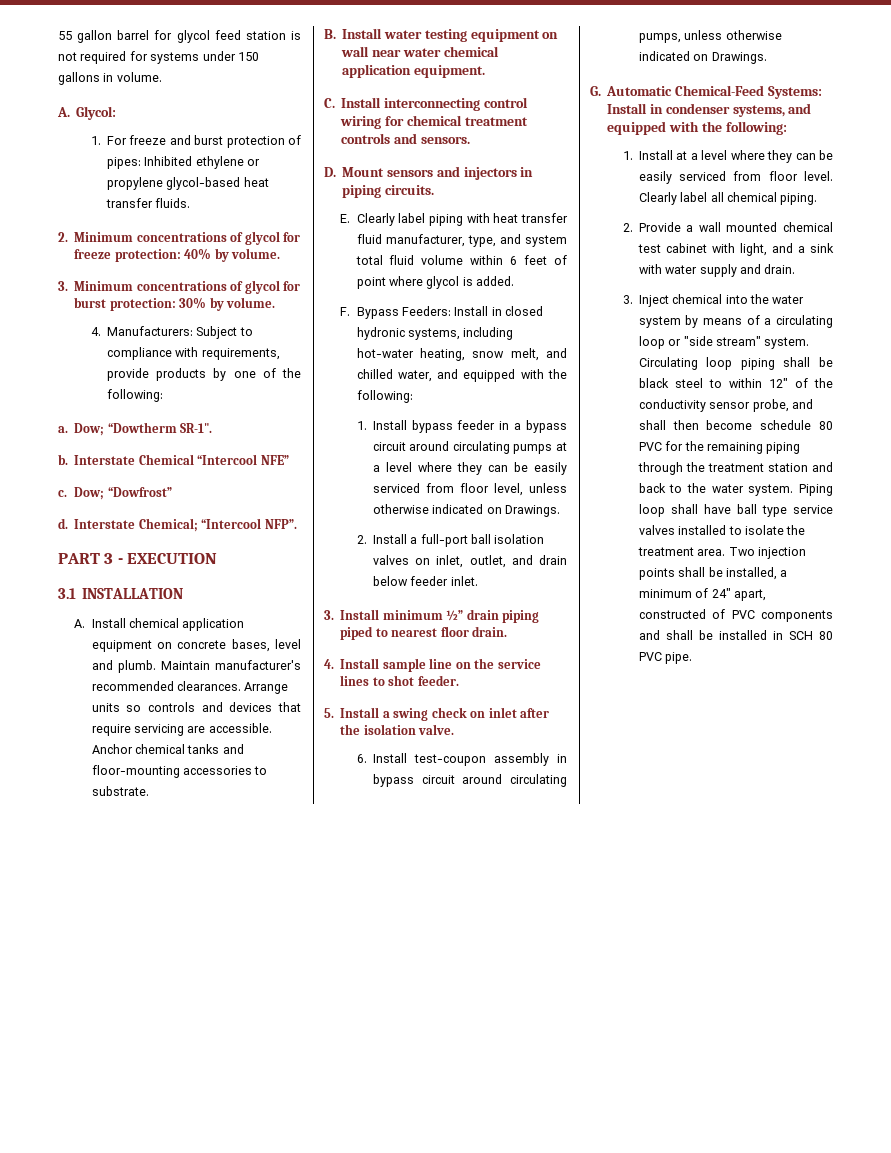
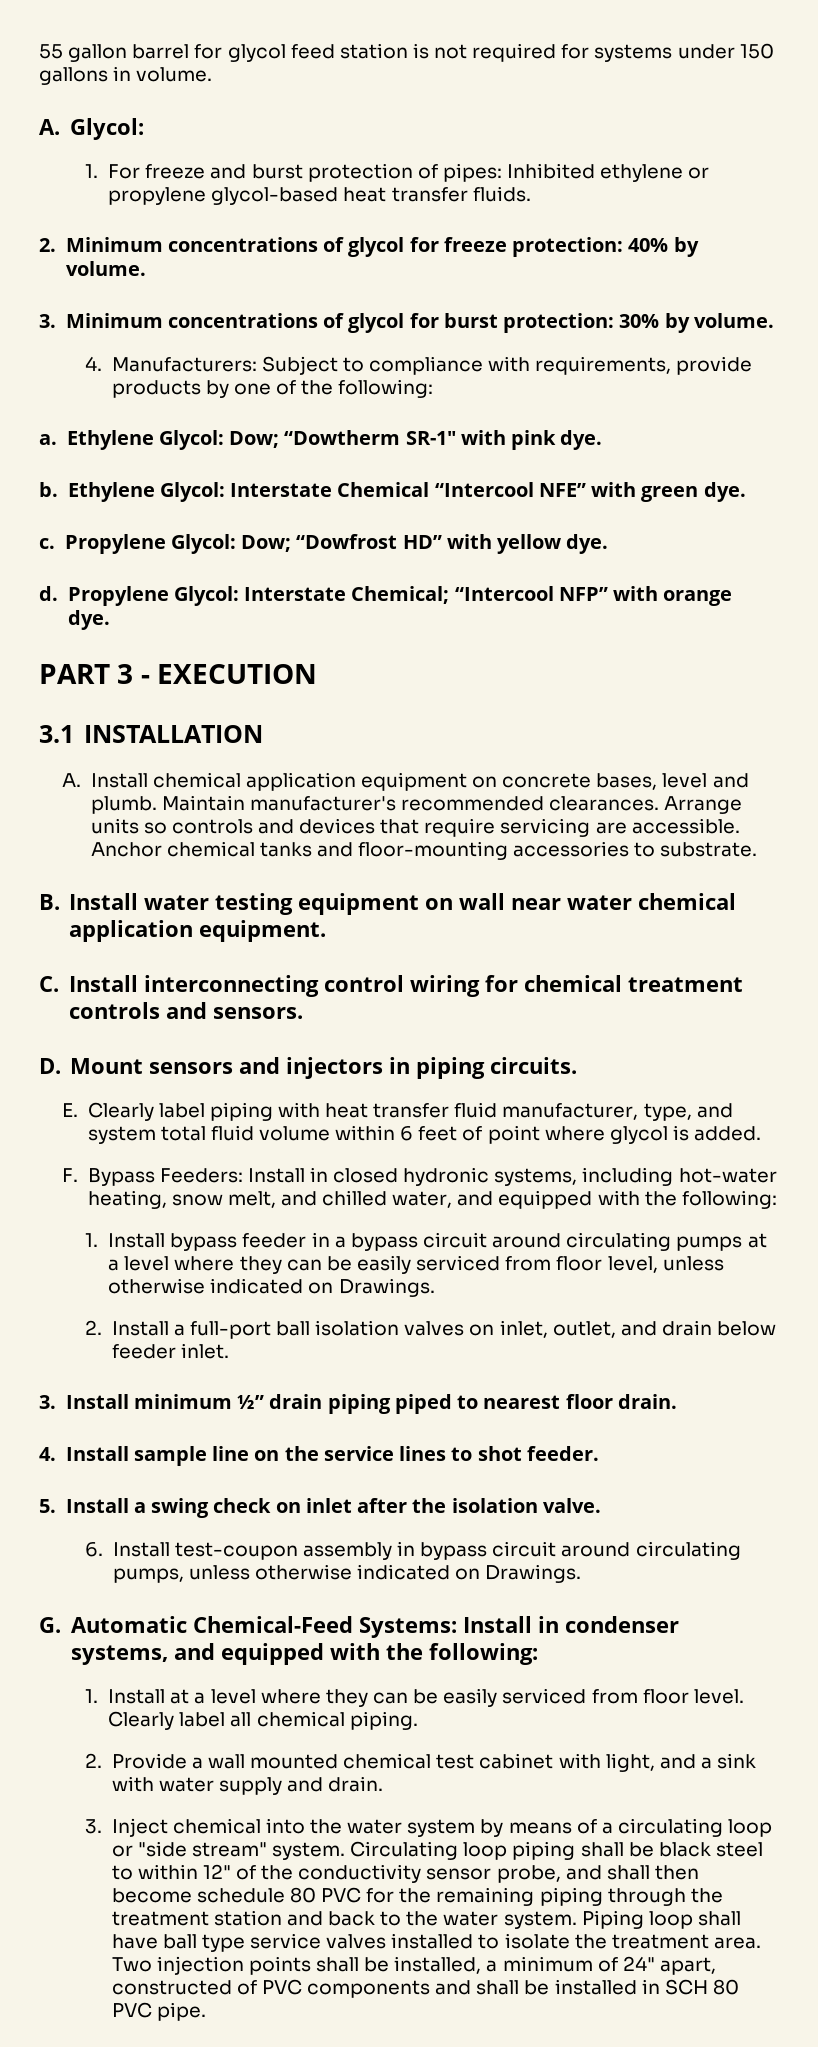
[74,422,213,436] Dow; “Dowtherm SR-1". -> [66,430,603,450] Ethylene Glycol: Dow; “Dowtherm SR-1" with pink dye.
(68, 459) none -> [67,482,225,502] Ethylene Glycol:
[58,487,172,500] // c. Dow; “Dowfrost” -> [591,482,746,502] [39,534,609,554] with green dye. // c. Propylene Glycol: Dow; “Dowfrost HD” with yellow dye.
(68, 523) none -> [67,586,239,606] Propylene Glycol:
[264,519,297,529] NFP”. -> [558,586,733,606] [67,610,110,630] NFP” with orange dye.

